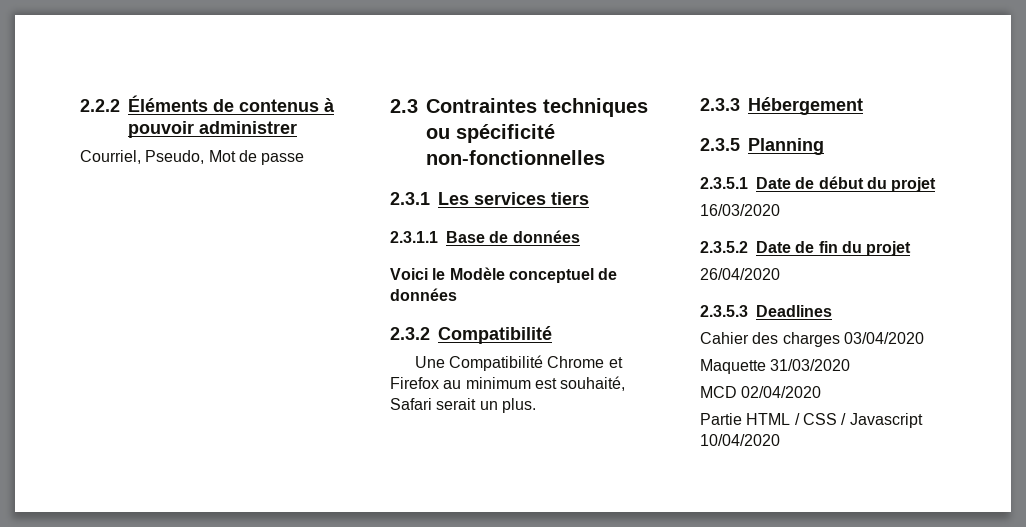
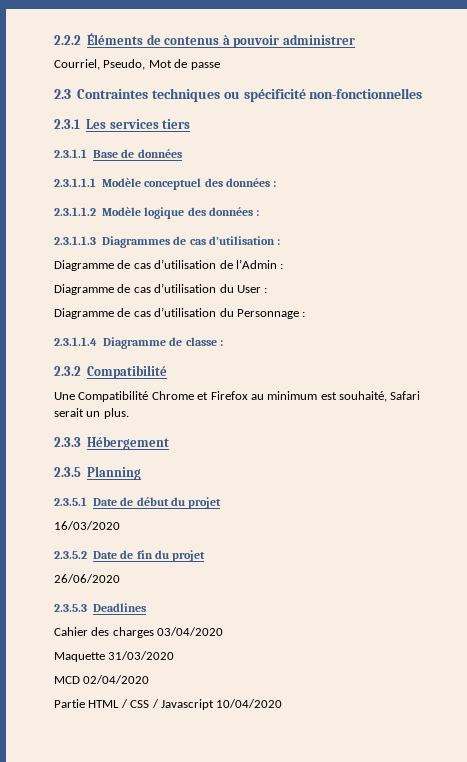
[390,267,618,283] [390,288,457,301] Voici le Modèle conceptuel de données -> [54,178,277,190] [54,207,260,219] [54,236,281,248] [54,259,284,271] [54,283,268,295] [54,307,306,319] [54,337,223,349] 2.3.1.1.1 Modèle conceptuel des données : // 2.3.1.1.2 Modèle logique des données : // 2.3.1.1.3 Diagrammes de cas d’utilisation : // Diagramme de cas d’utilisation de l’Admin : // Diagramme de cas d’utilisation du User : // Diagramme de cas d’utilisation du Personnage : // 2.3.1.1.4 Diagramme de classe :
[700,268,780,280] 26/04/2020 -> [54,574,120,583] 26/06/2020

